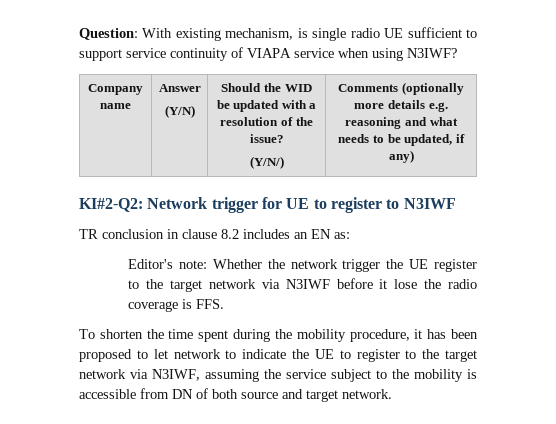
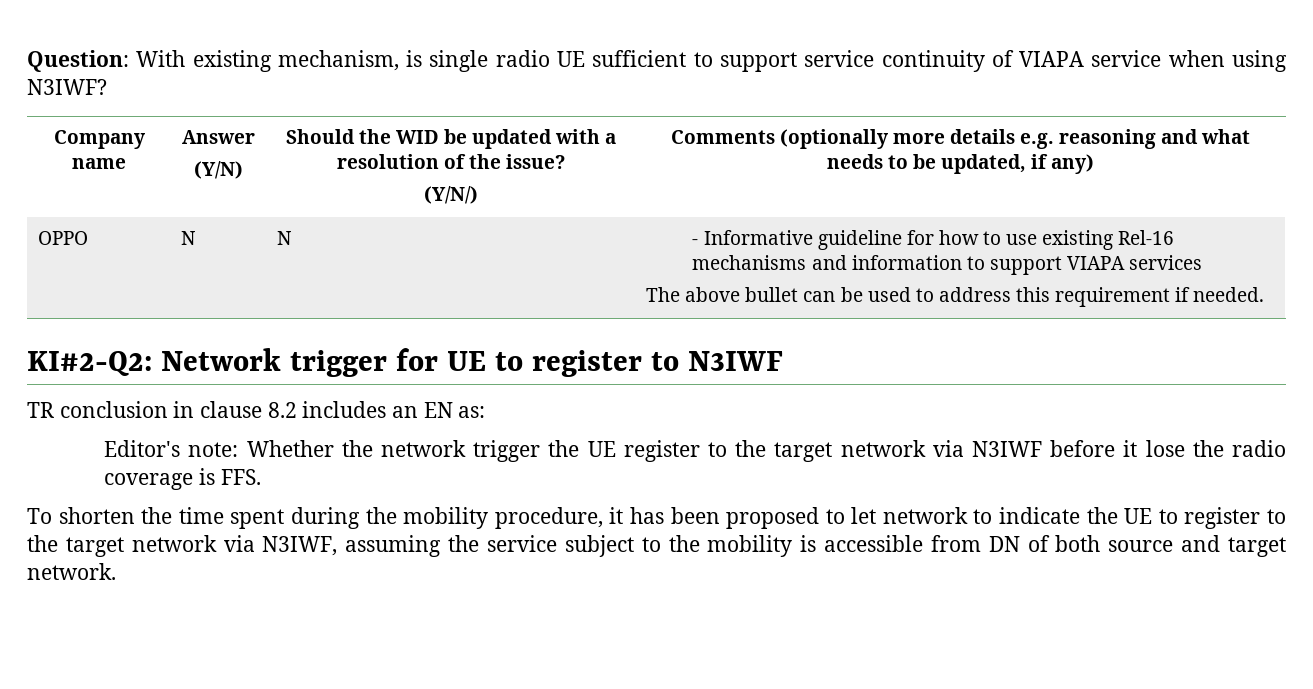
(414, 156) none -> [38,231,89,245] [181,231,197,245] [277,231,293,245] [692,230,1175,250] [692,255,1203,275] [646,287,1265,307] // OPPO | N | N | - Informative guideline for how to use existing Rel-16 mechanisms and information to support VIAPA services // The above bullet can be used to address this requirement if needed.

